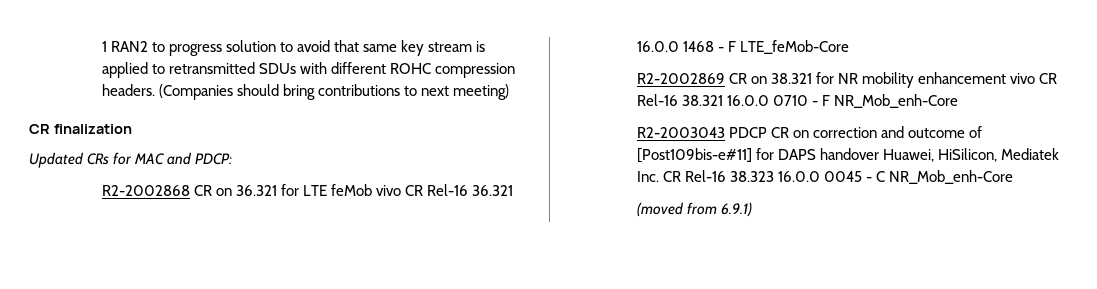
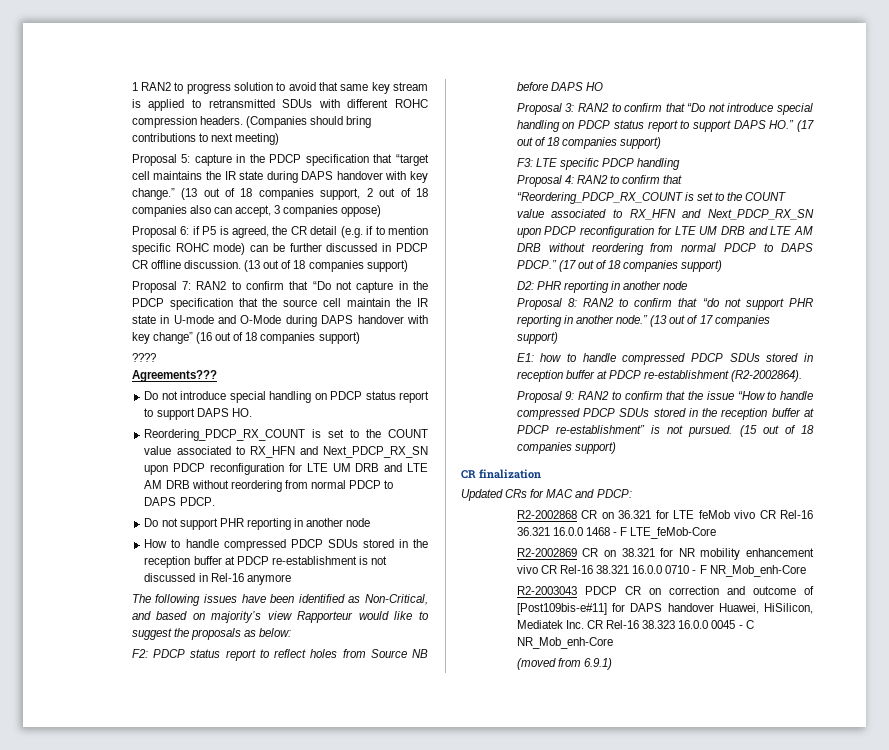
(510, 92) none -> [131,154,429,166] [131,171,428,183] [131,188,428,200] [131,205,382,217] [131,226,428,238] [131,243,428,255] [131,260,408,272] [131,281,428,293] [131,298,428,310] [131,315,428,327] [131,332,360,344] [131,353,156,362] [131,370,217,382] [144,391,429,403] [144,408,252,420] [144,429,429,441] [144,446,428,458] [144,463,428,475] [144,480,394,492] [144,497,215,506] [144,518,371,530] [144,539,428,551] [144,556,388,568] [144,573,291,585] [131,594,428,606] [131,611,429,623] [131,628,292,640] [131,649,428,661] [516,82,603,91] [516,103,813,115] [516,120,814,132] [516,137,662,149] [516,158,681,170] [516,175,683,187] [516,192,787,204] [516,209,814,220] [516,226,813,238] [516,243,813,255] [516,260,723,272] [516,281,688,293] [516,298,813,310] [516,315,770,327] [516,332,558,344] [516,353,813,365] [516,370,803,382] [516,391,813,403] [516,408,814,420] [516,425,814,437] [516,442,616,454] // Proposal 5: capture in the PDCP specification that “target cell maintains the IR state during DAPS handover with key change.” (13 out of 18 companies support, 2 out of 18 companies also can accept, 3 companies oppose) // Proposal 6: if P5 is agreed, the CR detail (e.g. if to mention specific ROHC mode) can be further discussed in PDCP CR offline discussion. (13 out of 18 companies support) // Proposal 7: RAN2 to confirm that “Do not capture in the PDCP specification that the source cell maintain the IR state in U-mode and O-Mode during DAPS handover with key change” (16 out of 18 companies support) // ???? // Agreements??? // Do not introduce special handling on PDCP status report to support DAPS HO. // Reordering_PDCP_RX_COUNT is set to the COUNT value associated to RX_HFN and Next_PDCP_RX_SN upon PDCP reconfiguration for LTE UM DRB and LTE AM DRB without reordering from normal PDCP to DAPS PDCP. // Do not support PHR reporting in another node // How to handle compressed PDCP SDUs stored in the reception buffer at PDCP re-establishment is not discussed in Rel-16 anymore // The following issues have been identified as Non-Critical, and based on majority’s view Rapporteur would like to suggest the proposals as below: // F2: PDCP status report to reflect holes from Source NB before DAPS HO // Proposal 3: RAN2 to confirm that “Do not introduce special handling on PDCP status report to support DAPS HO.” (17 out of 18 companies support) // F3: LTE specific PDCP handling // Proposal 4: RAN2 to confirm that “Reordering_PDCP_RX_COUNT is set to the COUNT value associated to RX_HFN and Next_PDCP_RX_SN upon PDCP reconfiguration for LTE UM DRB and LTE AM DRB without reordering from normal PDCP to DAPS PDCP.” (17 out of 18 companies support) // D2: PHR reporting in another node // Proposal 8: RAN2 to confirm that “do not support PHR reporting in another node.” (13 out of 17 companies support) // E1: how to handle compressed PDCP SDUs stored in reception buffer at PDCP re-establishment (R2-2002864). // Proposal 9: RAN2 to confirm that the issue “How to handle compressed PDCP SDUs stored in the reception buffer at PDCP re-establishment” is not pursued. (15 out of 18 companies support)

